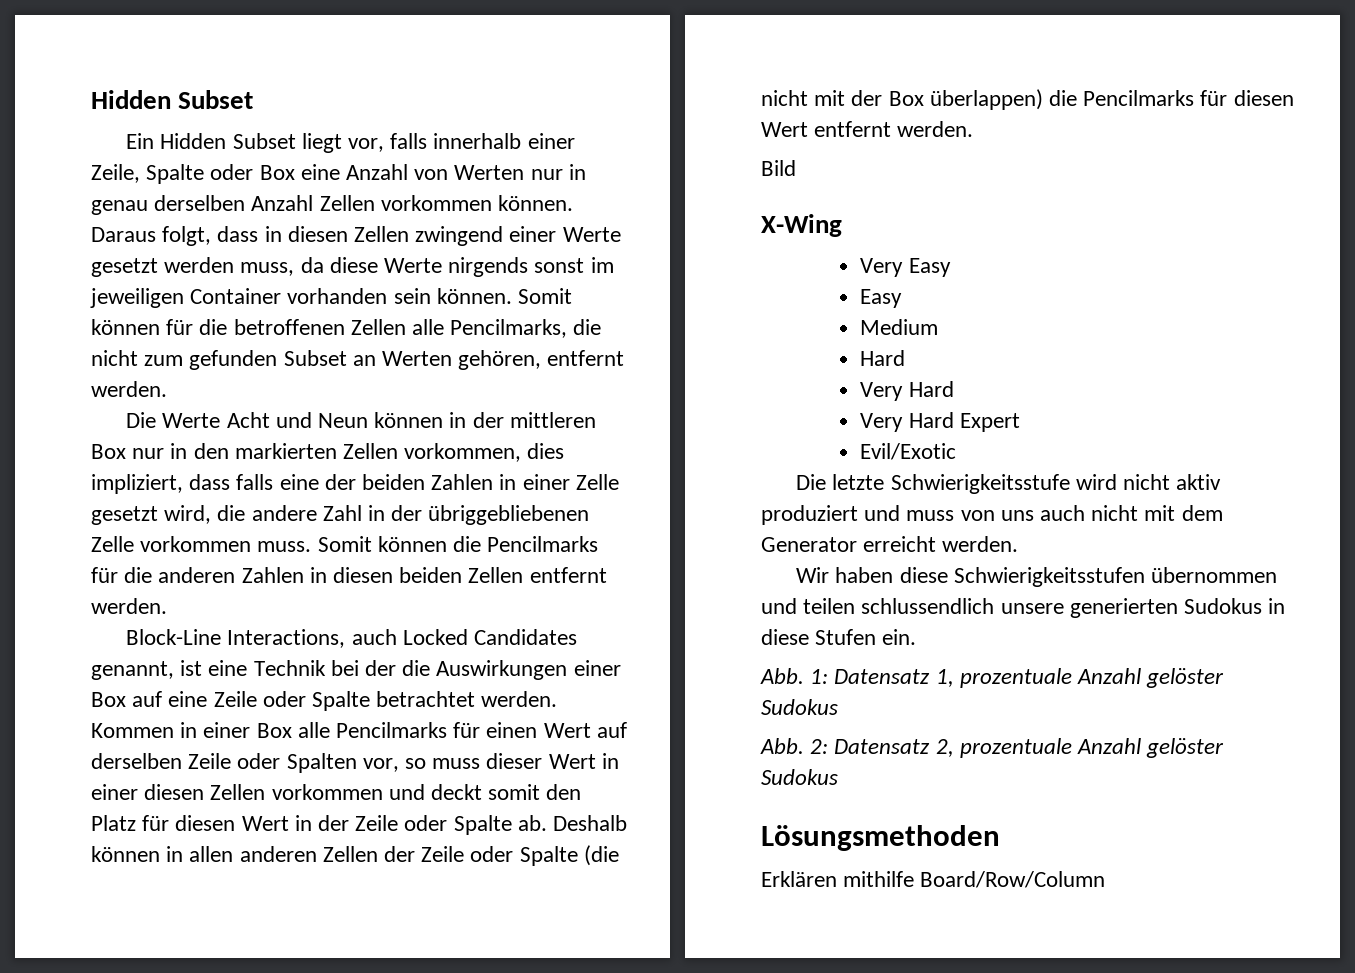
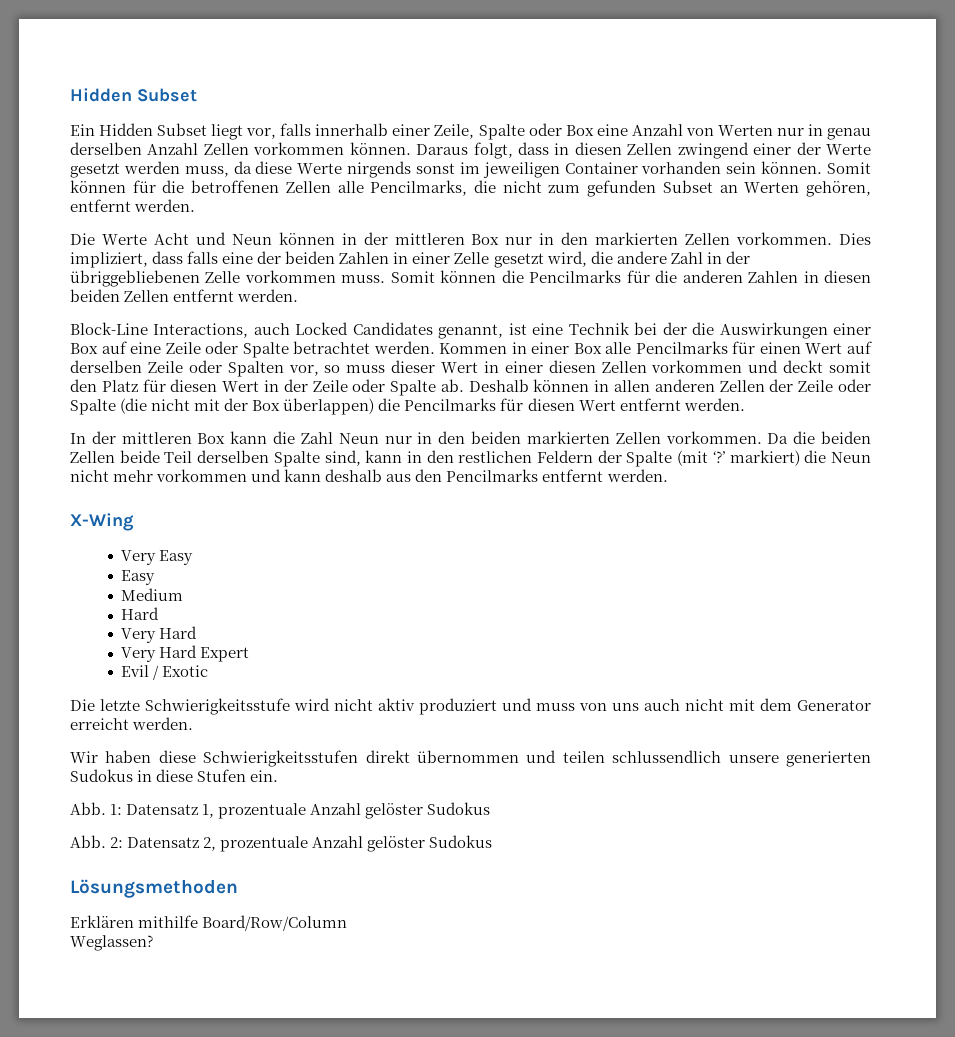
(557, 234) none -> [796,142,821,155] der
[404,443,565,462] vorkommen, dies -> [736,232,871,245] vorkommen. Dies
[761,160,796,176] Bild -> [70,431,872,444] [70,450,872,467] [70,469,668,482] In der mittleren Box kann die Zahl Neun nur in den beiden markierten Zellen vorkommen. Da die beiden Zellen beide Teil derselben Spalte sind, kann in den restlichen Feldern der Spalte (mit ‘?’ markiert) die Neun nicht mehr vorkommen und kann deshalb aus den Pencilmarks entfernt werden.
[860,443,957,460] Evil/Exotic -> [121,665,209,680] Evil / Exotic
(1145, 577) none -> [365,750,410,763] direkt
(1106, 879) none -> [70,935,153,951] // Weglassen?

